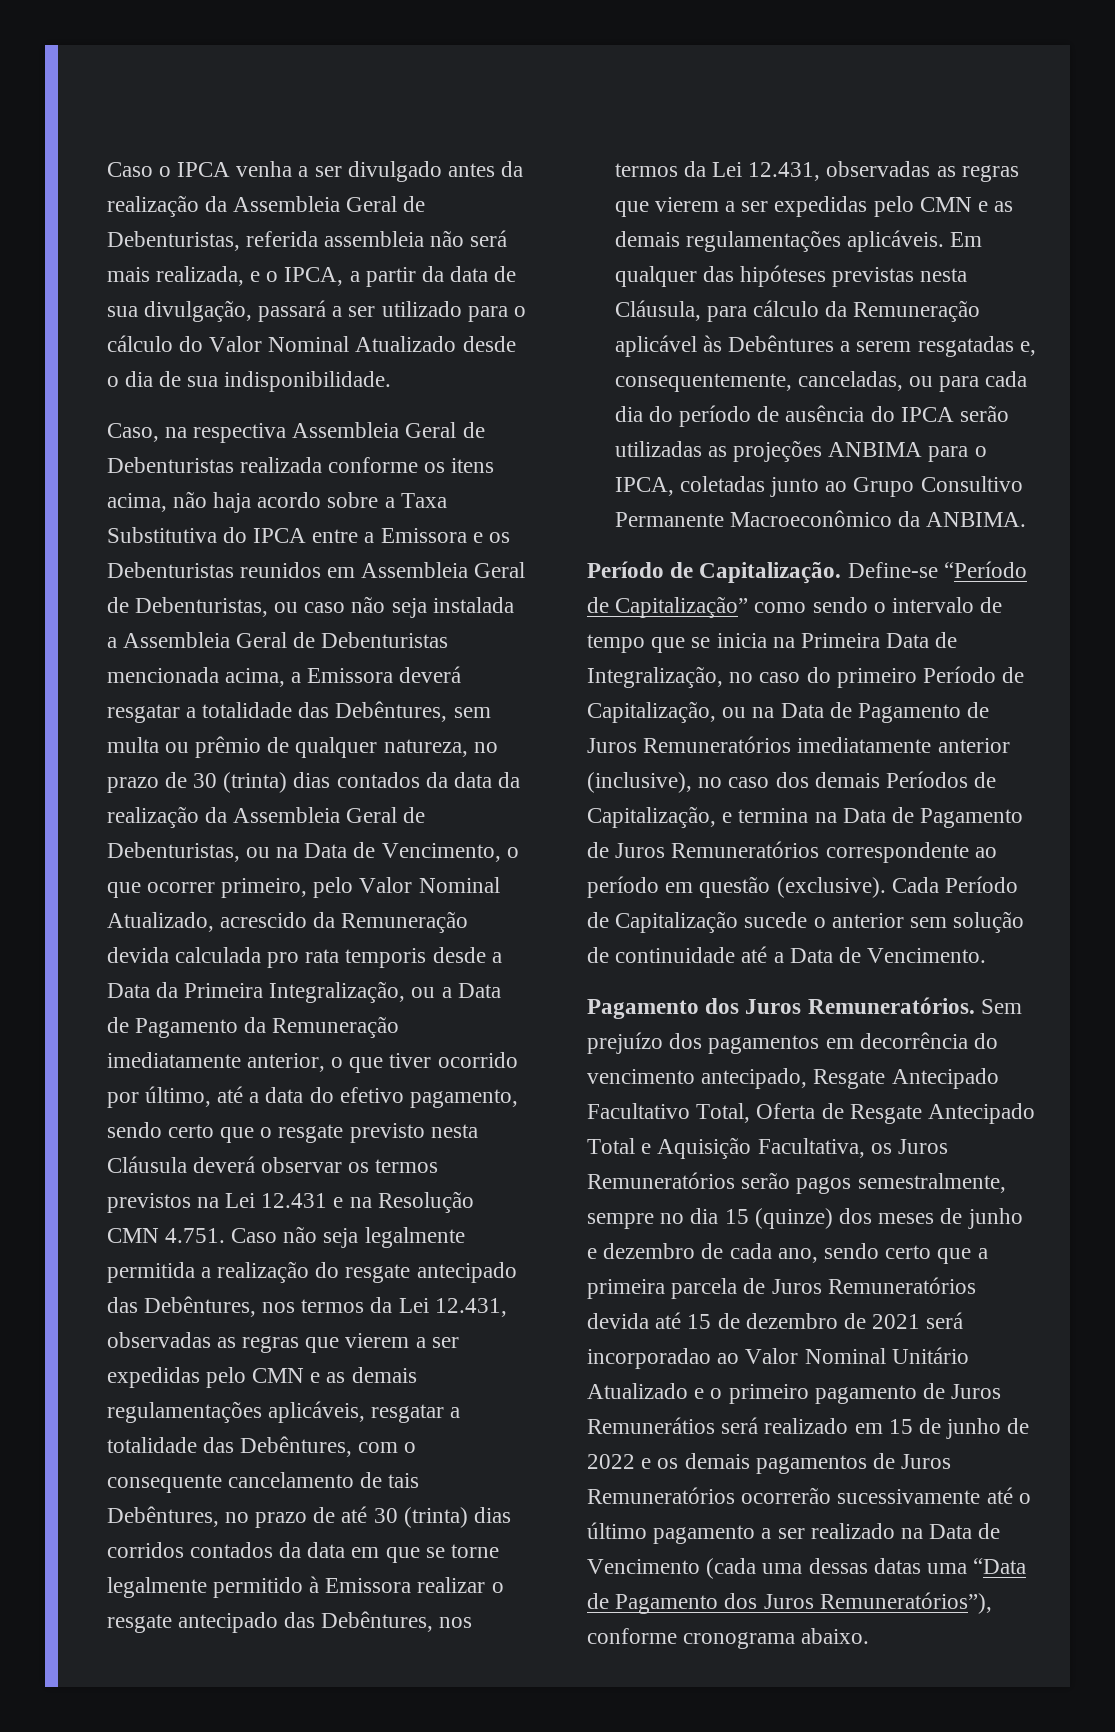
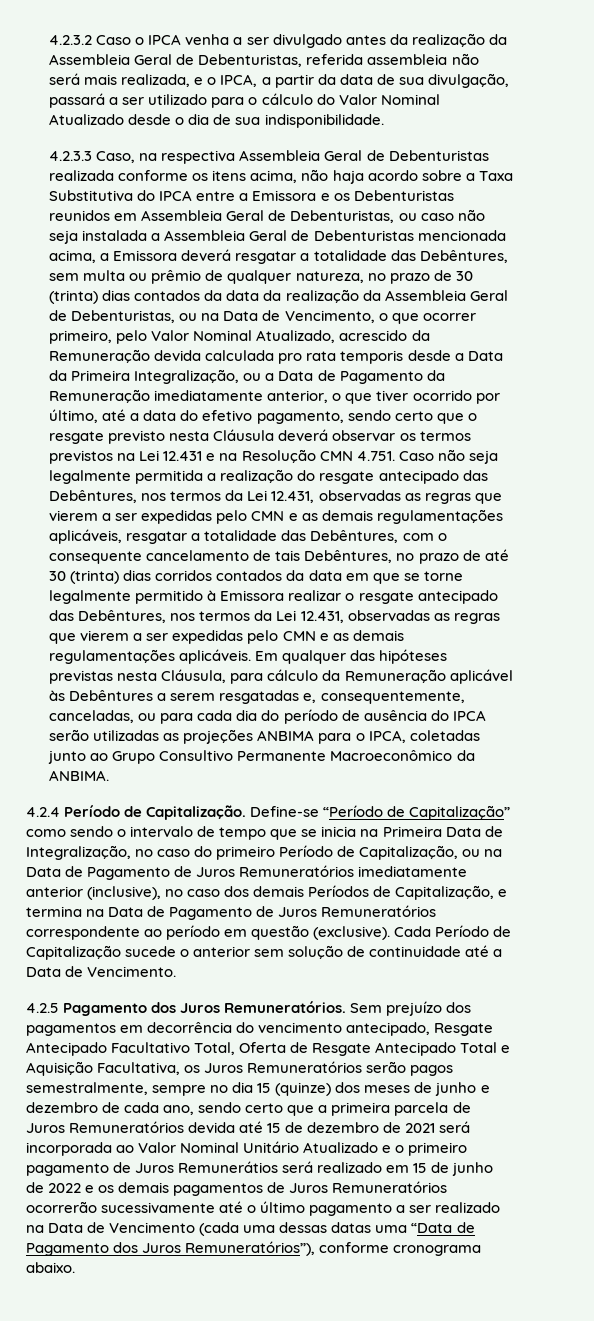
(106, 169) none -> [49,35,93,45] 4.2.3.2
(392, 381) none -> [49,151,93,161] 4.2.3.3
(1027, 519) none -> [26,807,60,817] 4.2.4
(987, 955) none -> [26,1003,59,1013] 4.2.5
[587,1348,711,1369] incorporadao -> [26,1142,112,1156] incorporada

